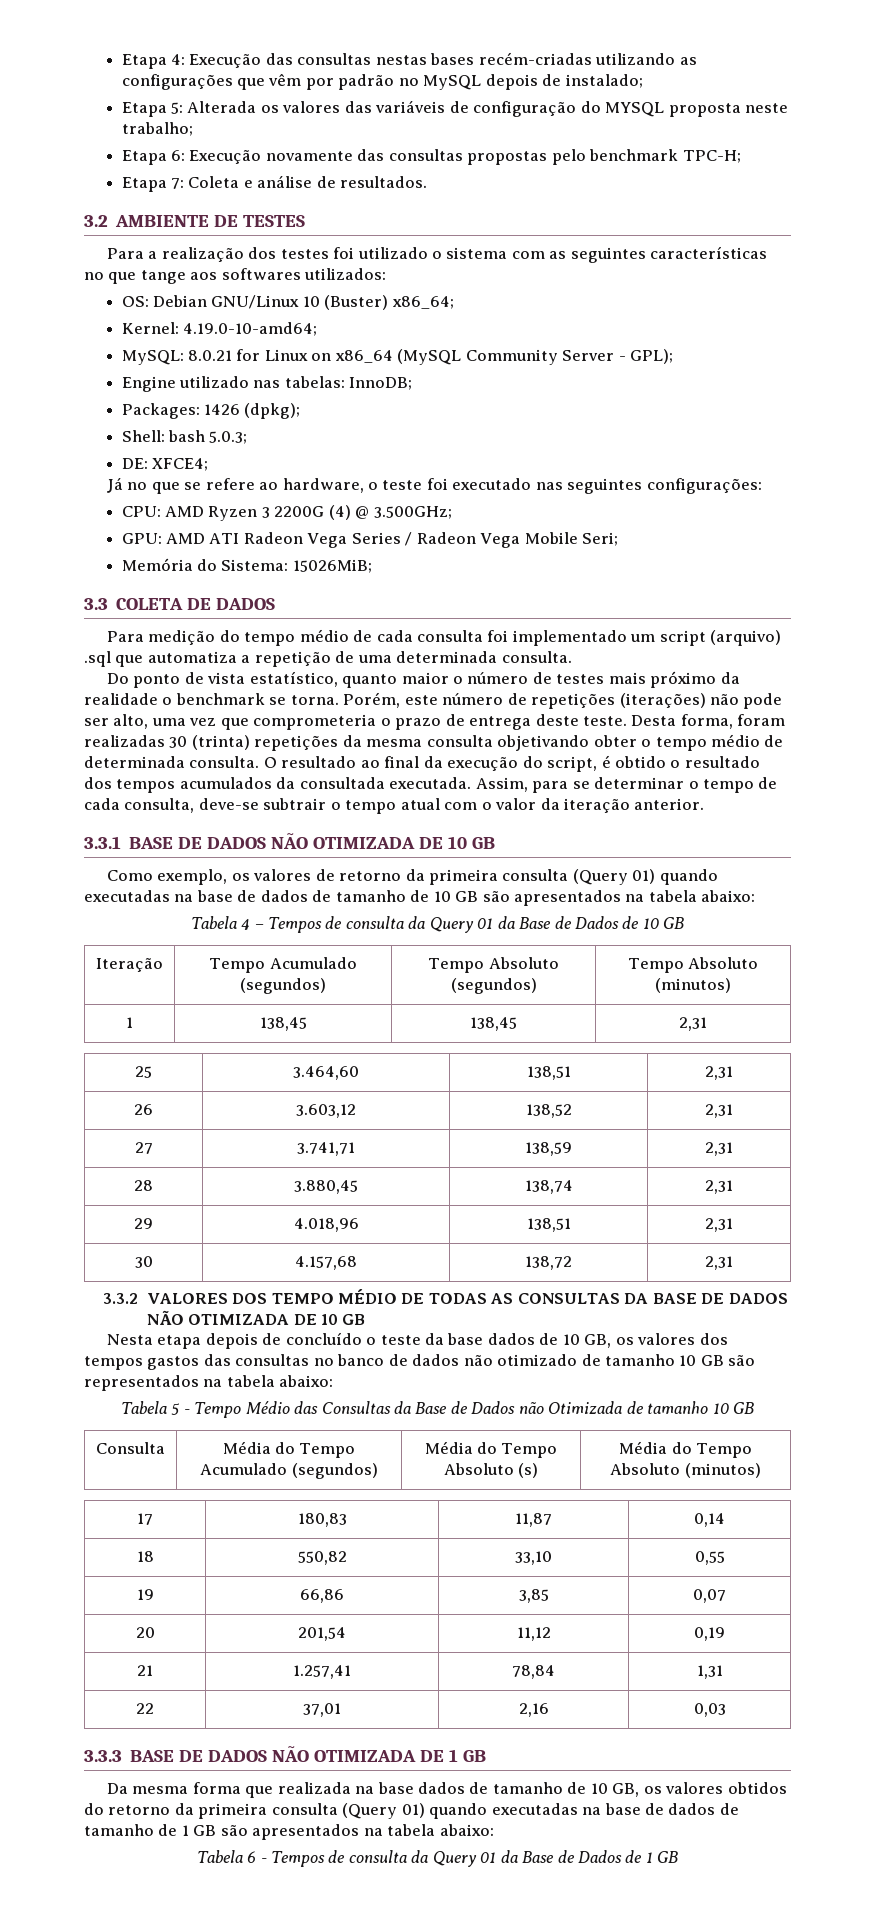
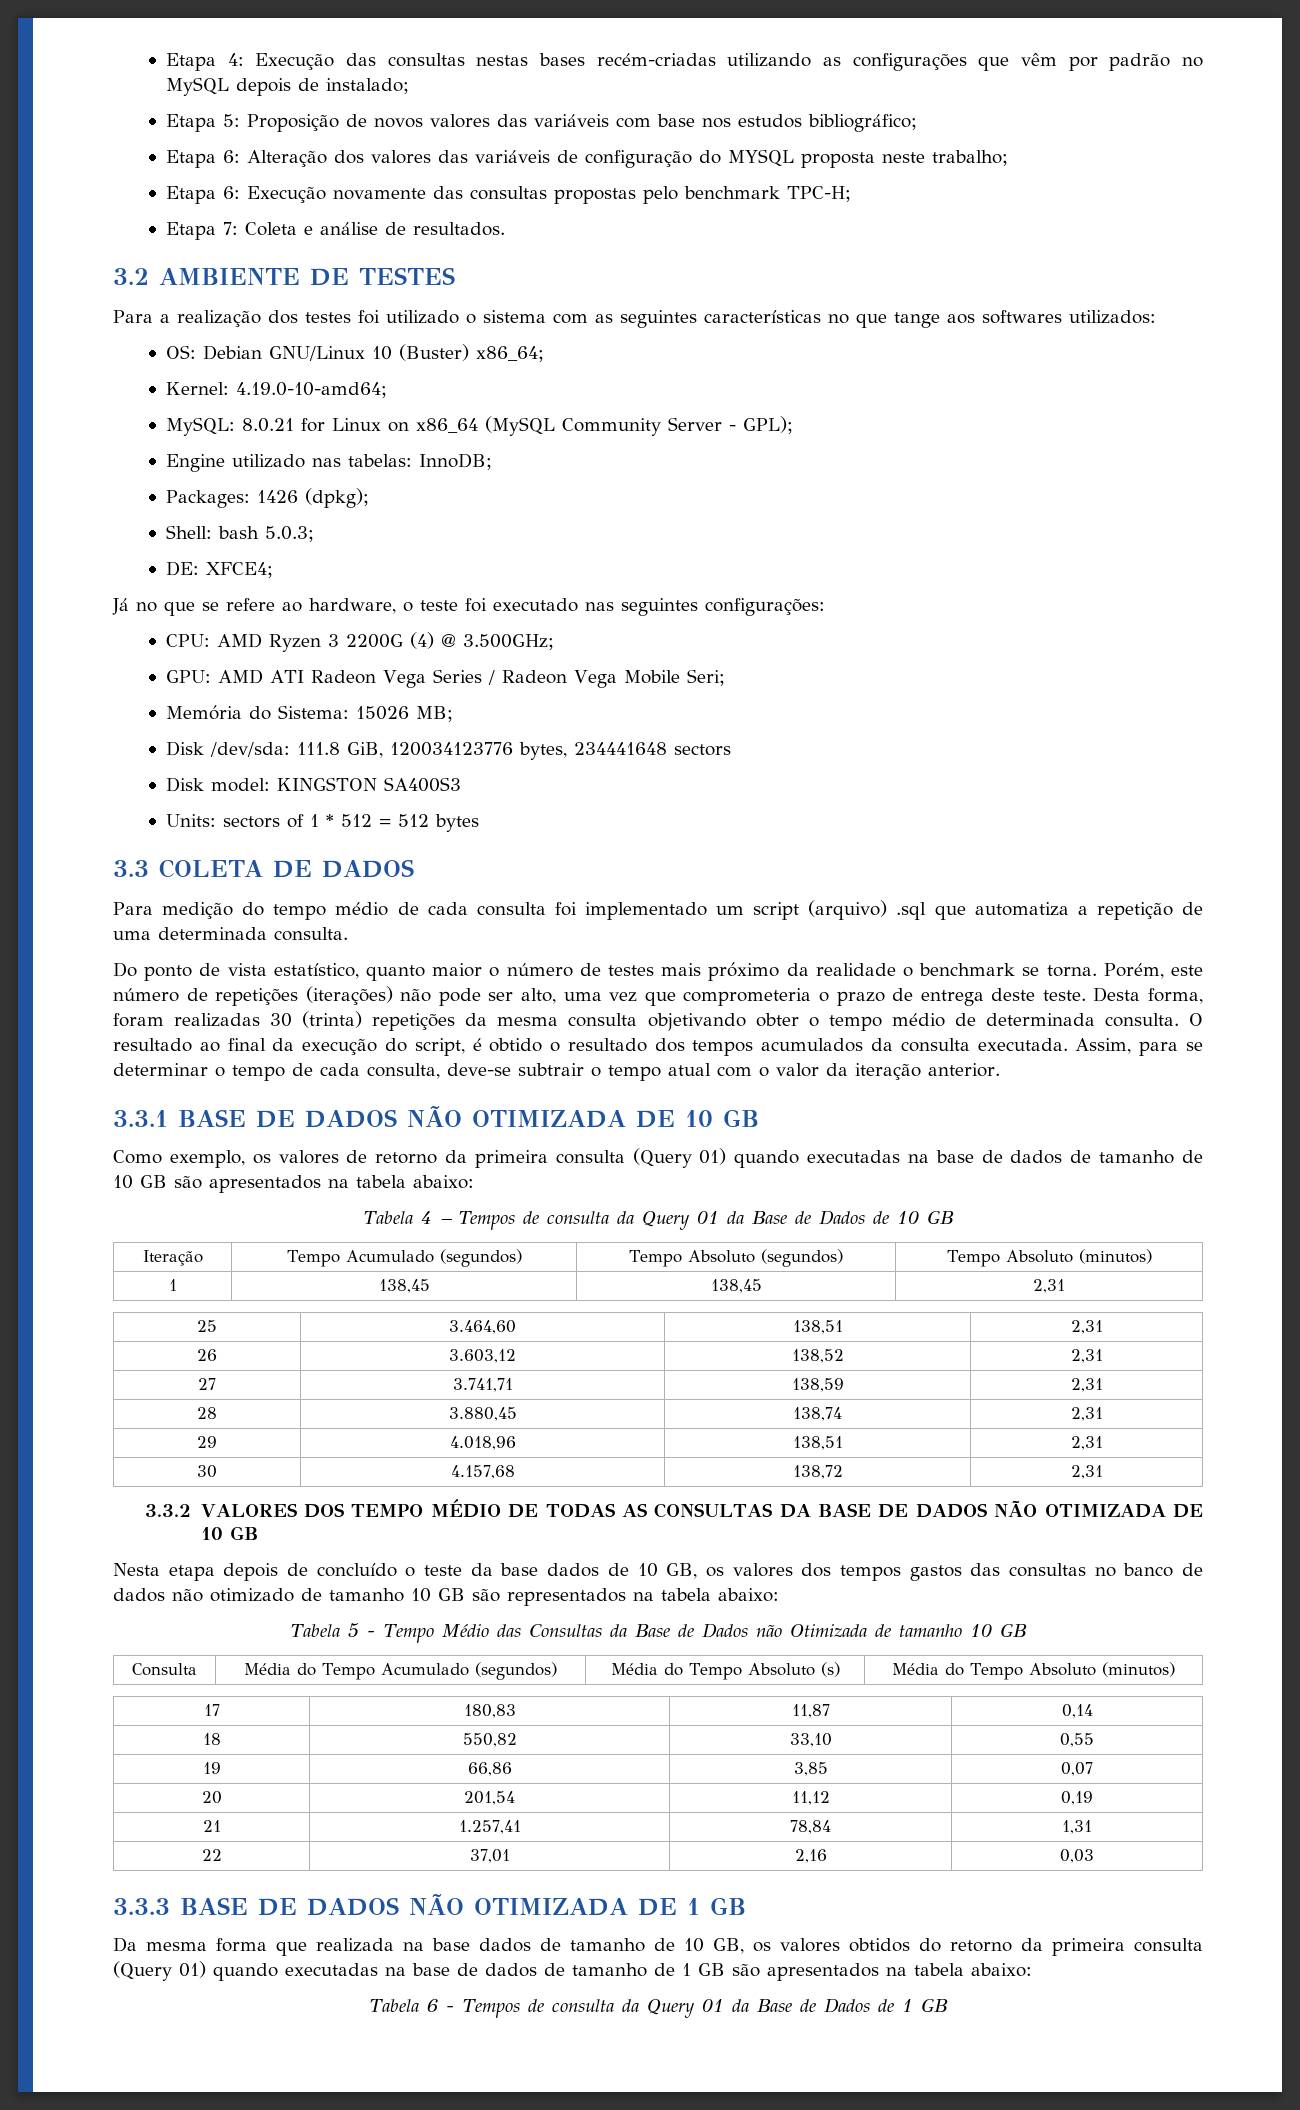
[187,101,279,113] Alterada os -> [247,114,918,132] [166,150,365,168] Proposição de novos valores das variáveis com base nos estudos bibliográfico; // Etapa 6: Alteração dos
[292,559,372,573] 15026MiB; -> [356,706,454,722] [166,741,732,760] [166,777,462,792] [166,814,480,832] 15026 MB; // Disk /dev/sda: 111.8 GiB, 120034123776 bytes, 234441648 sectors // Disk model: KINGSTON SA400S3 // Units: sectors of 1 * 512 = 512 bytes
[299,777,385,789] consultada -> [900,1038,970,1052] consulta

